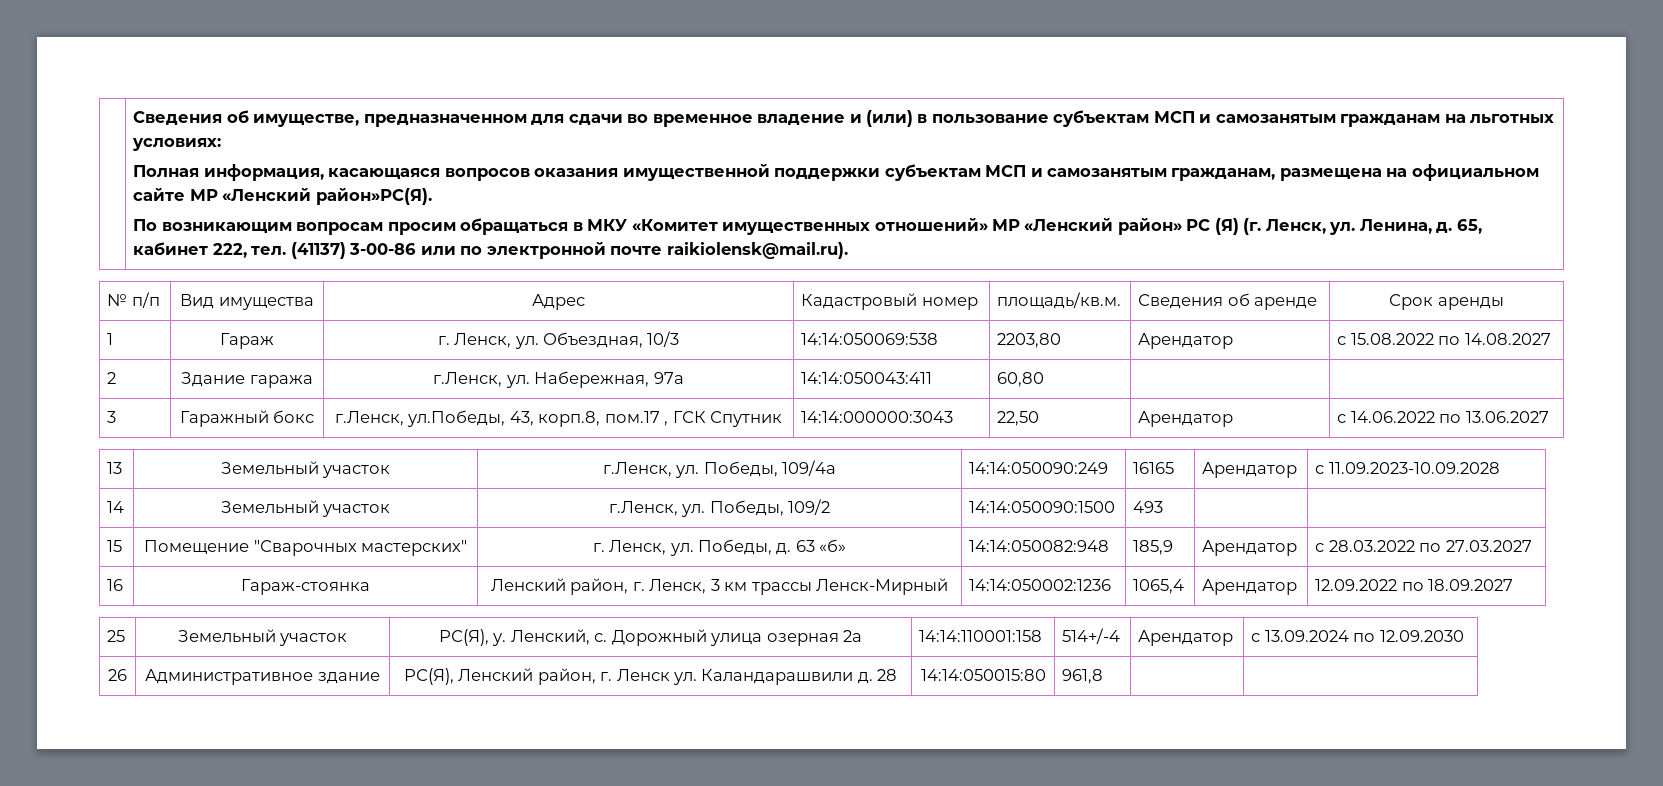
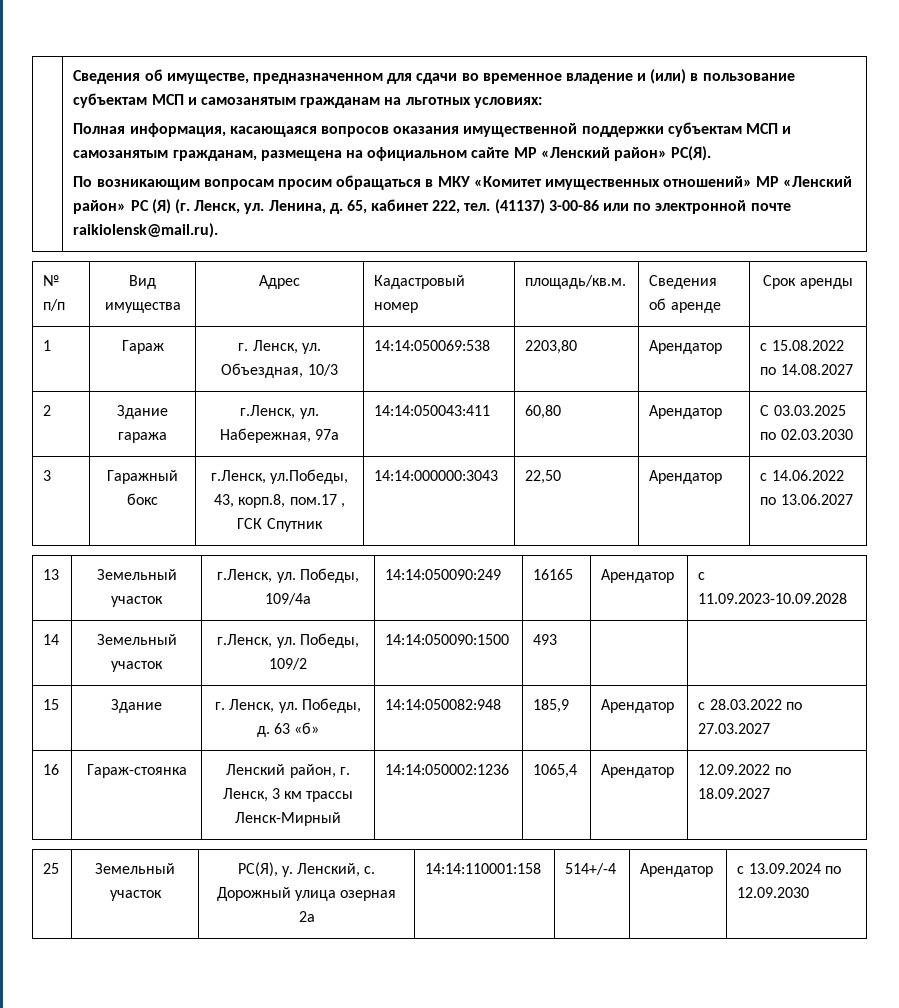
[315,188,432,205] район»РС(Я). -> [613,146,712,161] район» РС(Я).
(1045, 379) | -> [649,405,723,419] [760,405,846,416] [760,429,853,440] Арендатор | С 03.03.2025 по 02.03.2030
[144,540,467,556] Помещение "Сварочных мастерских" -> [111,699,162,713] Здание
[108,669,127,681] [145,669,380,685] [403,668,898,685] [920,669,1046,681] [1062,669,1104,684] // 26 | Административное здание | РС(Я), Ленский район, г. Ленск ул. Каландарашвили д. 28 | 14:14:050015:80 | 961,8 | | -> (810, 892) none

